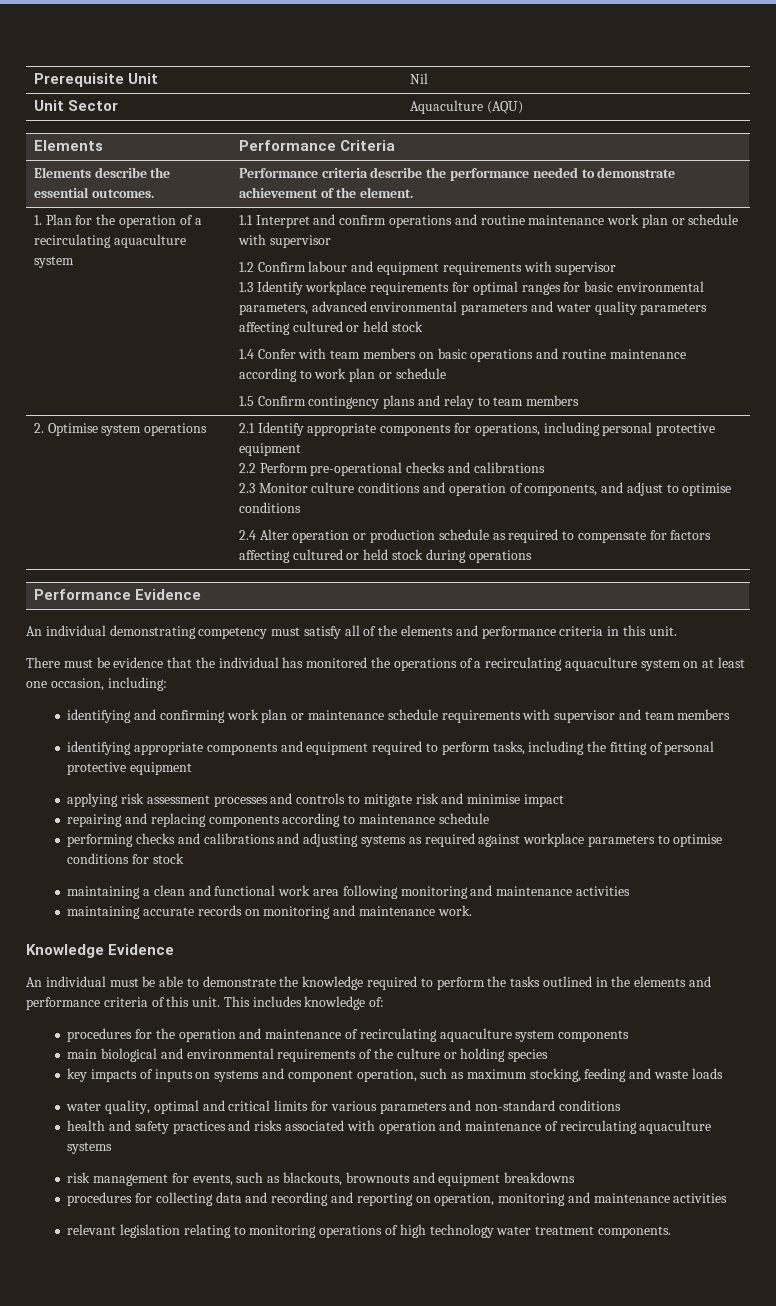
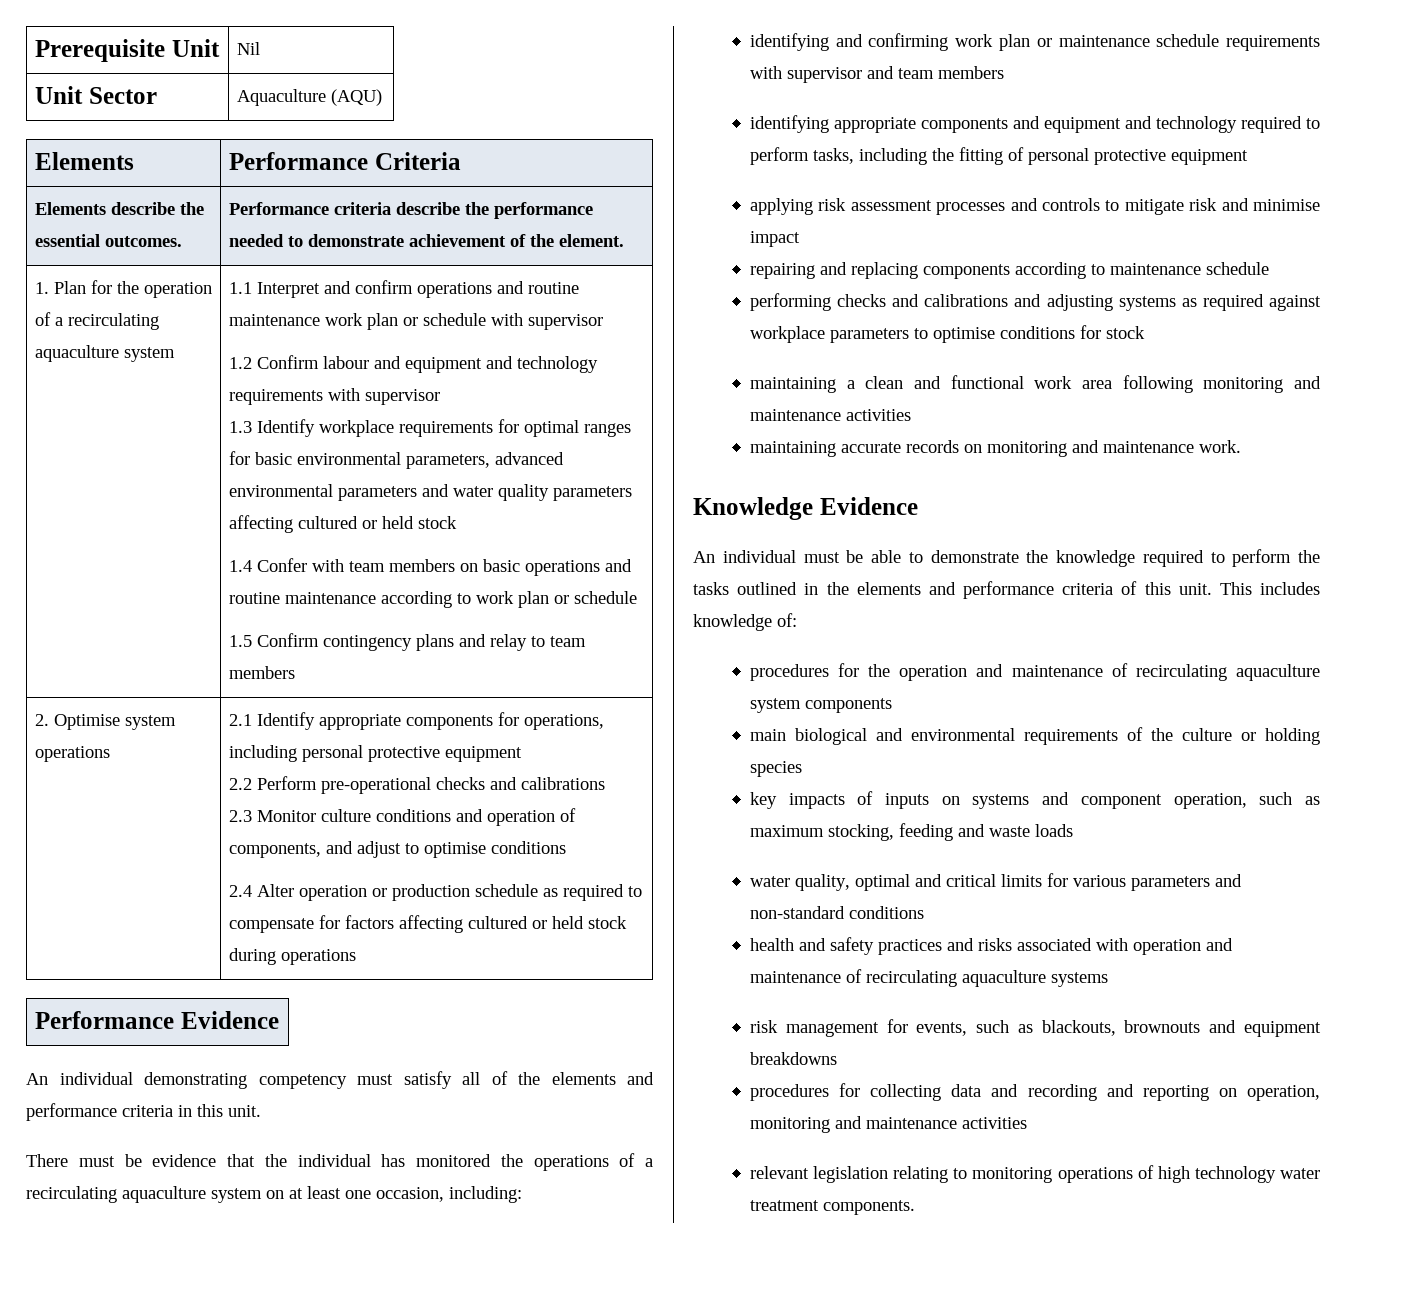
(439, 268) none -> [485,356,598,373] and technology
(369, 748) none -> [1124,116,1237,133] and technology

